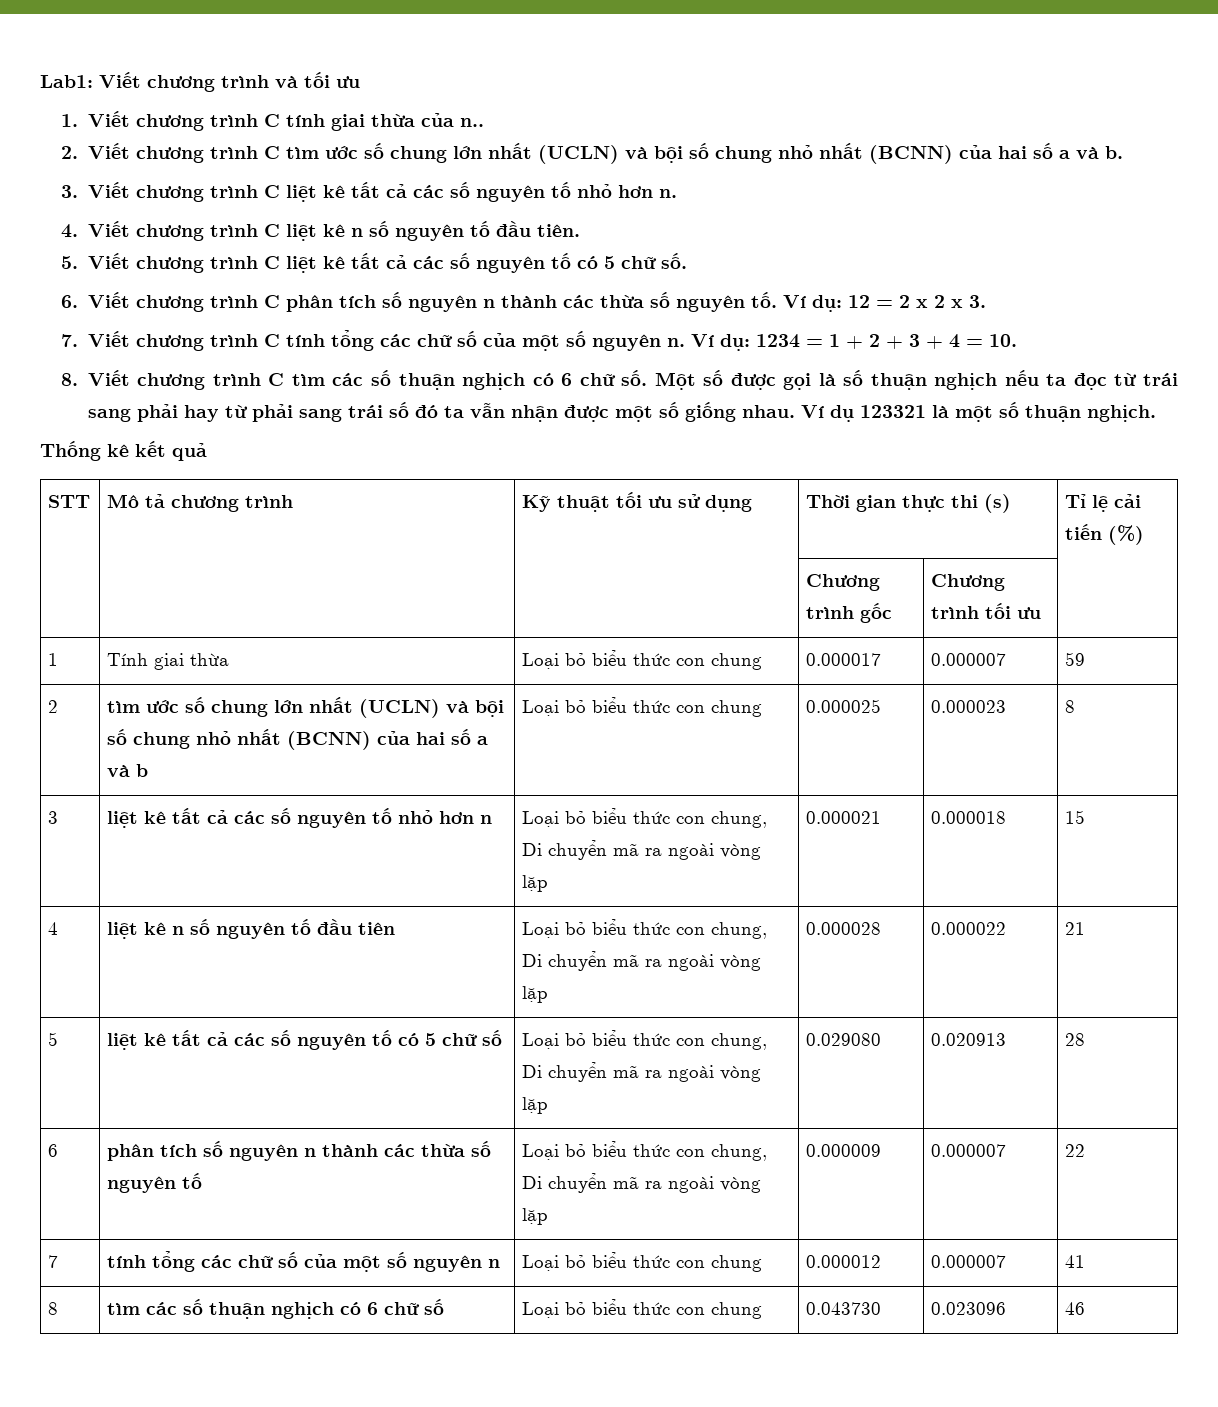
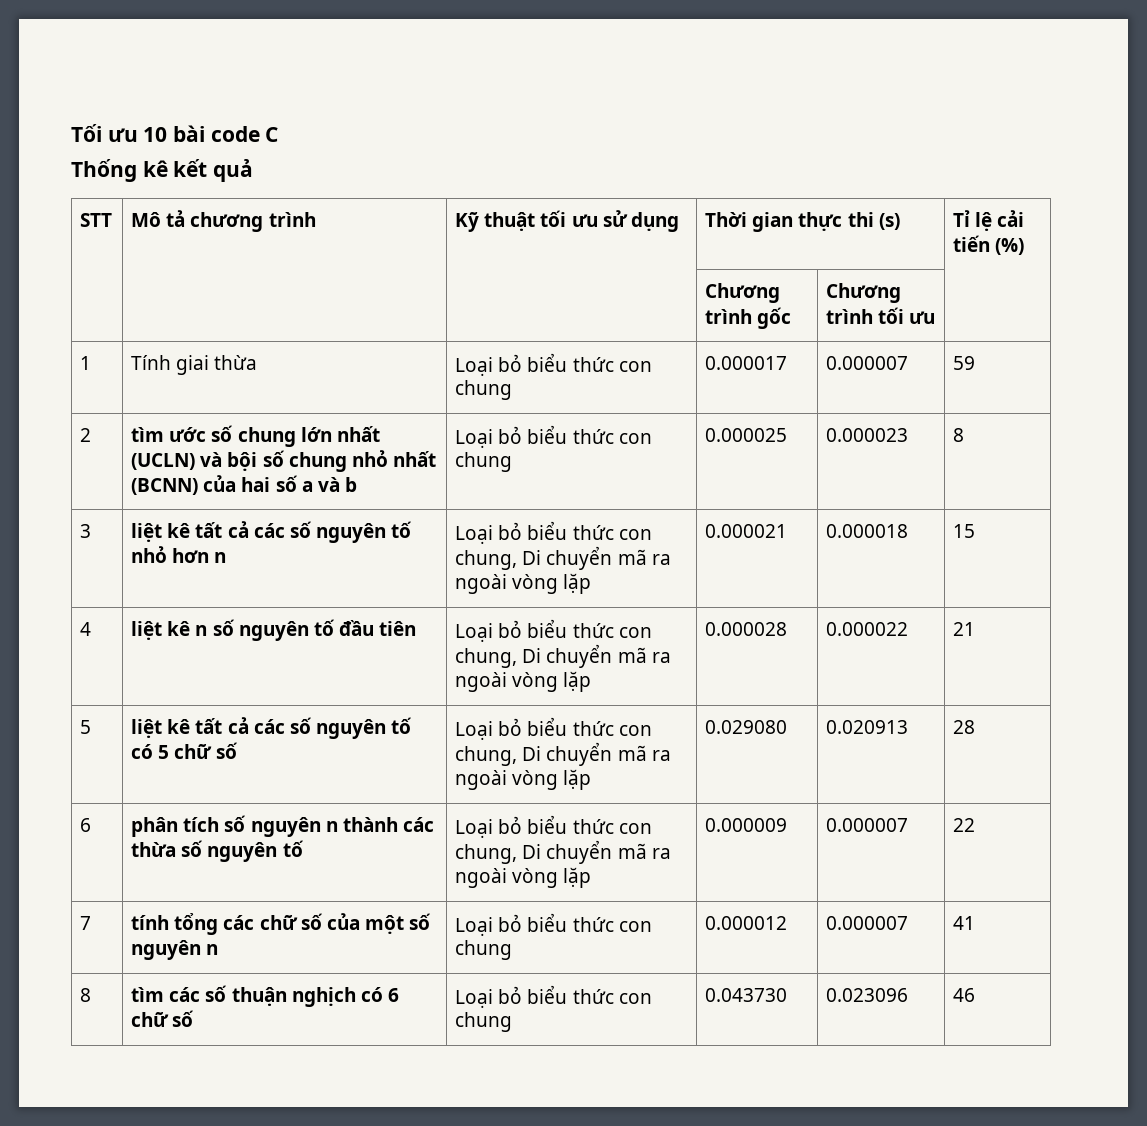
[40,72,360,92] [61,111,484,131] [61,143,1123,164] [61,182,677,202] [61,221,580,241] [61,253,687,273] [61,292,986,312] [61,330,1017,351] [61,370,1178,390] [87,402,1156,422] Lab1: Viết chương trình và tối ưu // 1. Viết chương trình C tính giai thừa của n.. // 2. Viết chương trình C tìm ước số chung lớn nhất (UCLN) và bội số chung nhỏ nhất (BCNN) của hai số a và b. // 3. Viết chương trình C liệt kê tất cả các số nguyên tố nhỏ hơn n. // 4. Viết chương trình C liệt kê n số nguyên tố đầu tiên. // 5. Viết chương trình C liệt kê tất cả các số nguyên tố có 5 chữ số. // 6. Viết chương trình C phân tích số nguyên n thành các thừa số nguyên tố. Ví dụ: 12 = 2 x 2 x 3. // 7. Viết chương trình C tính tổng các chữ số của một số nguyên n. Ví dụ: 1234 = 1 + 2 + 3 + 4 = 10. // 8. Viết chương trình C tìm các số thuận nghịch có 6 chữ số. Một số được gọi là số thuận nghịch nếu ta đọc từ trái sang phải hay từ phải sang trái số đó ta vẫn nhận được một số giống nhau. Ví dụ 123321 là một số thuận nghịch. -> [71,124,279,142] Tối ưu 10 bài code C

